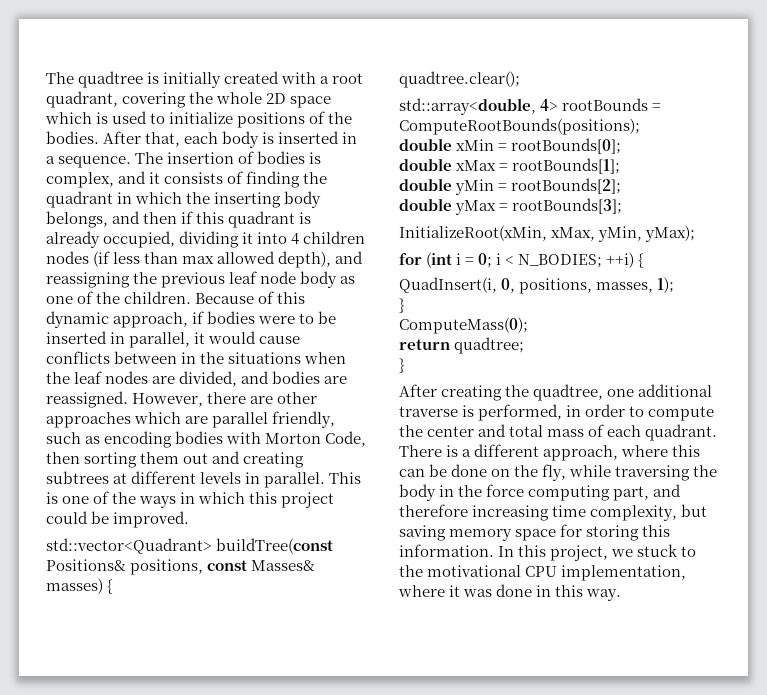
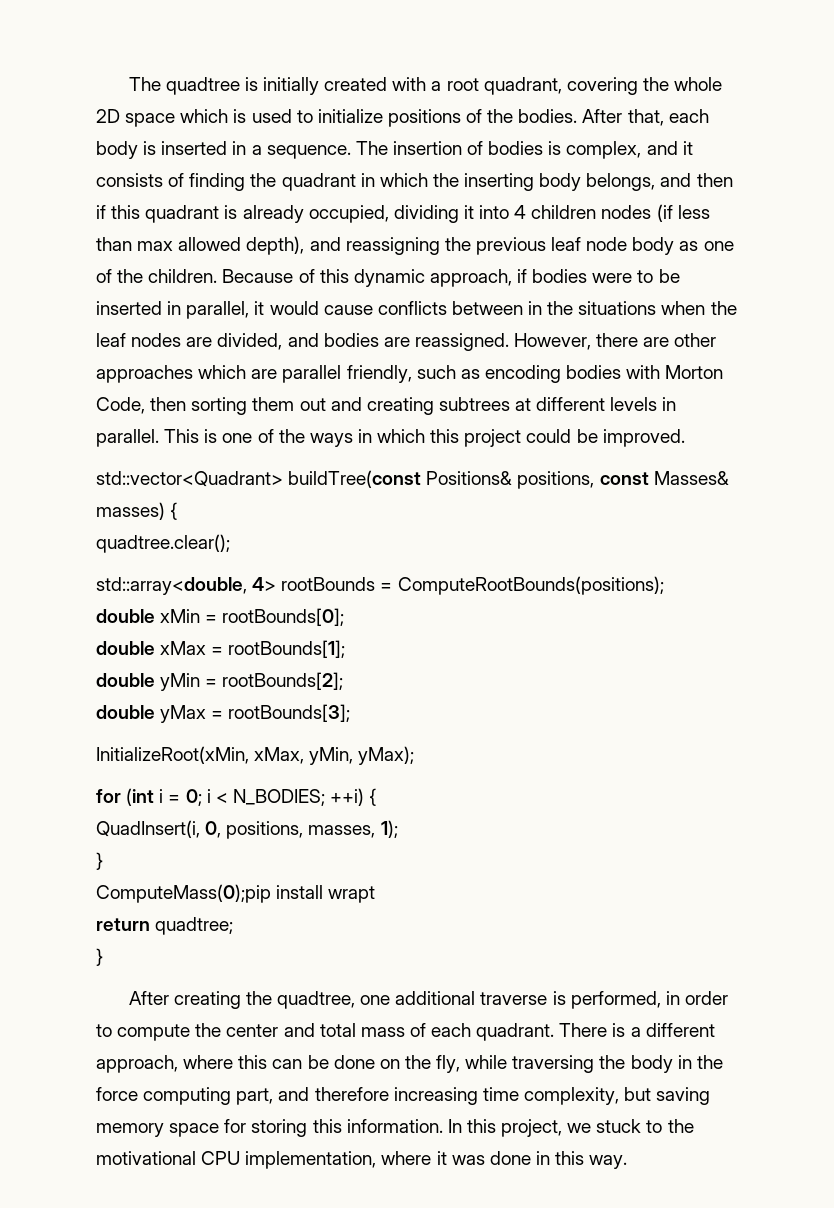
[399,317,528,334] ComputeMass(0); -> [96,884,376,903] ComputeMass(0);pip install wrapt

